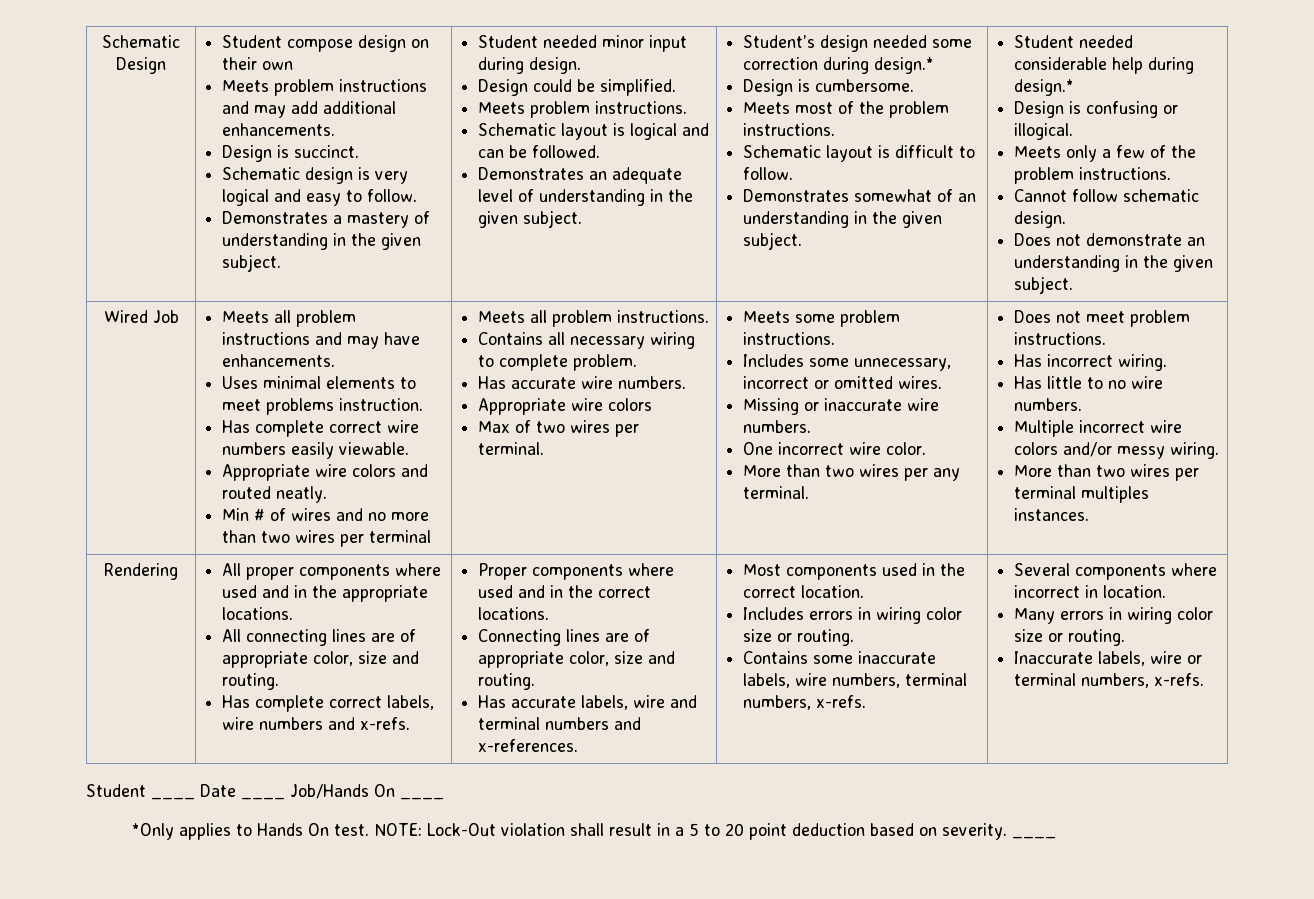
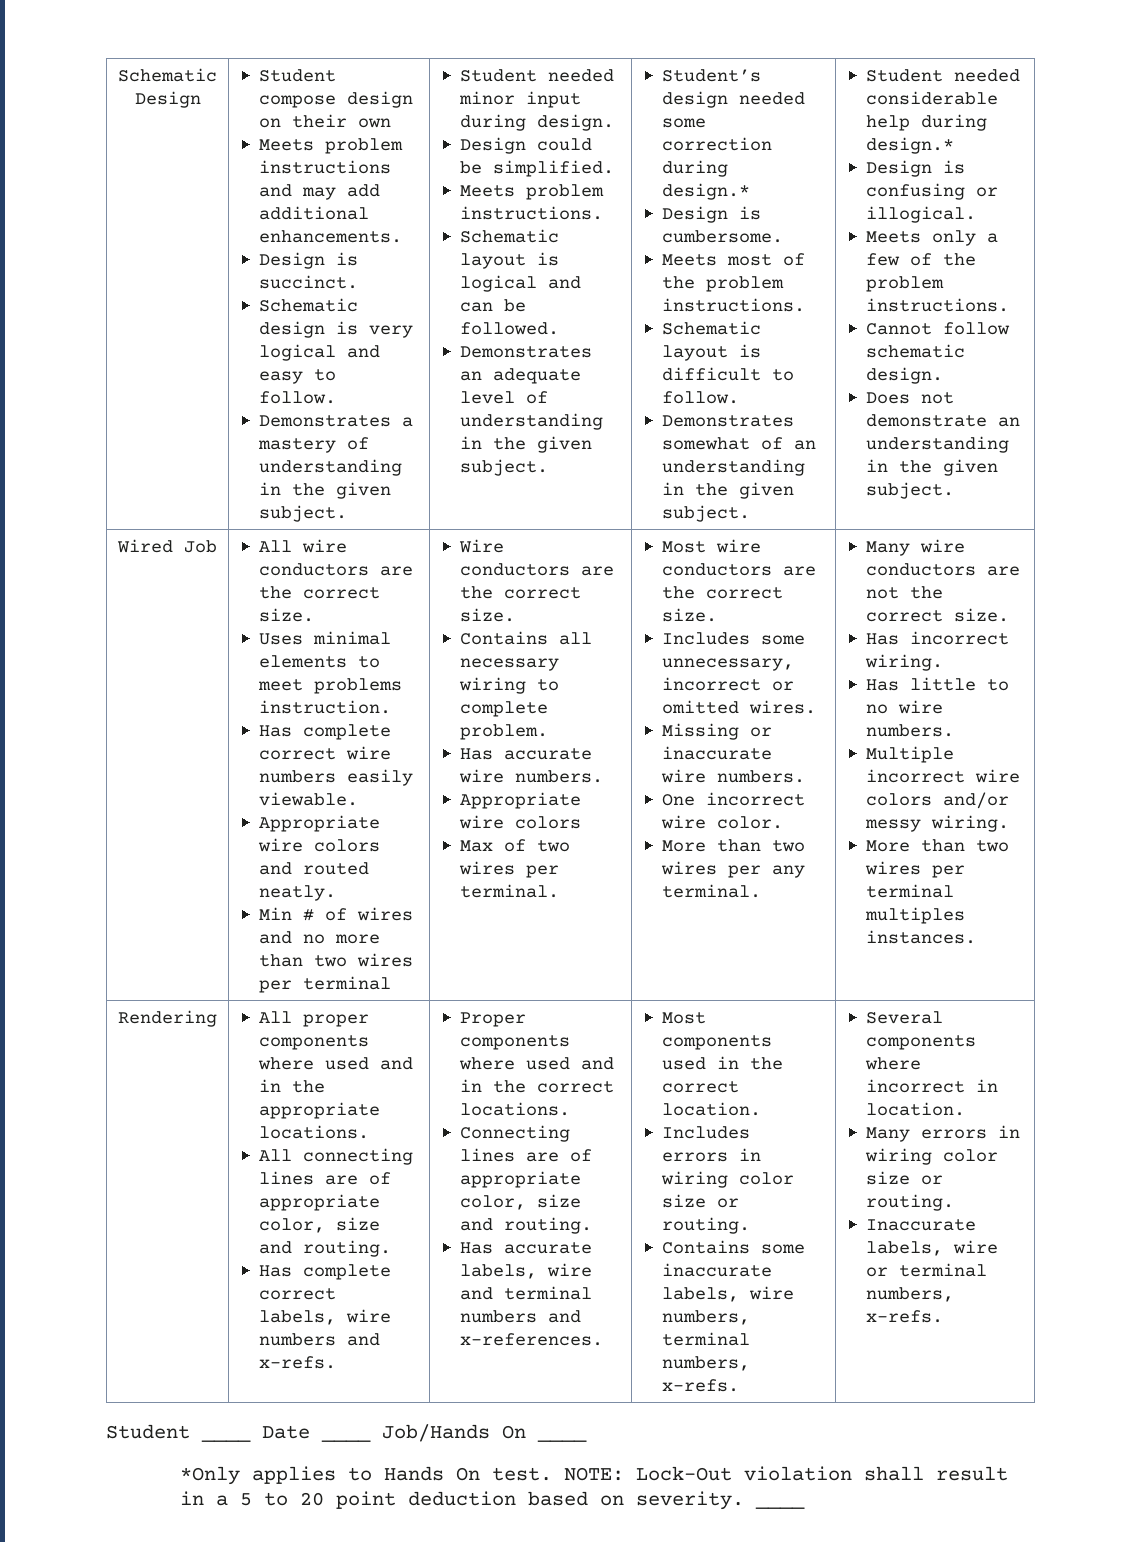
[221,310,356,327] [221,332,420,349] [221,354,335,367] Meets all problem instructions and may have enhancements. -> [258,539,347,553] [258,563,413,576] [258,586,380,599] [258,608,314,622] All wire conductors are the correct size.
[477,310,709,327] Meets all problem instructions. -> [458,539,504,553] [459,563,614,576] [459,586,581,599] [459,608,515,622] Wire conductors are the correct size.
[742,310,900,327] [742,332,835,345] Meets some problem instructions. -> [661,539,761,553] [661,563,816,576] [661,586,783,599] [661,608,717,622] Most wire conductors are the correct size.
[1013,310,1190,327] [1013,332,1106,345] Does not meet problem instructions. -> [865,539,965,556] [865,563,1020,576] [865,586,943,599] [865,608,1009,622] Many wire conductors are not the correct size.

